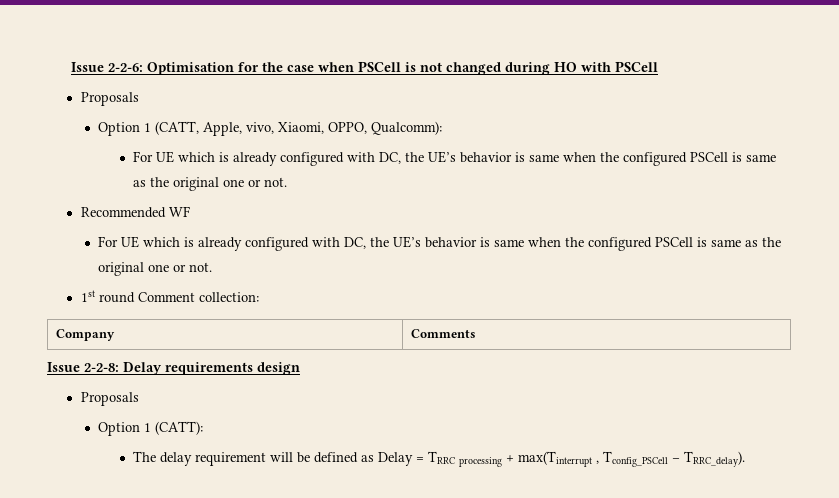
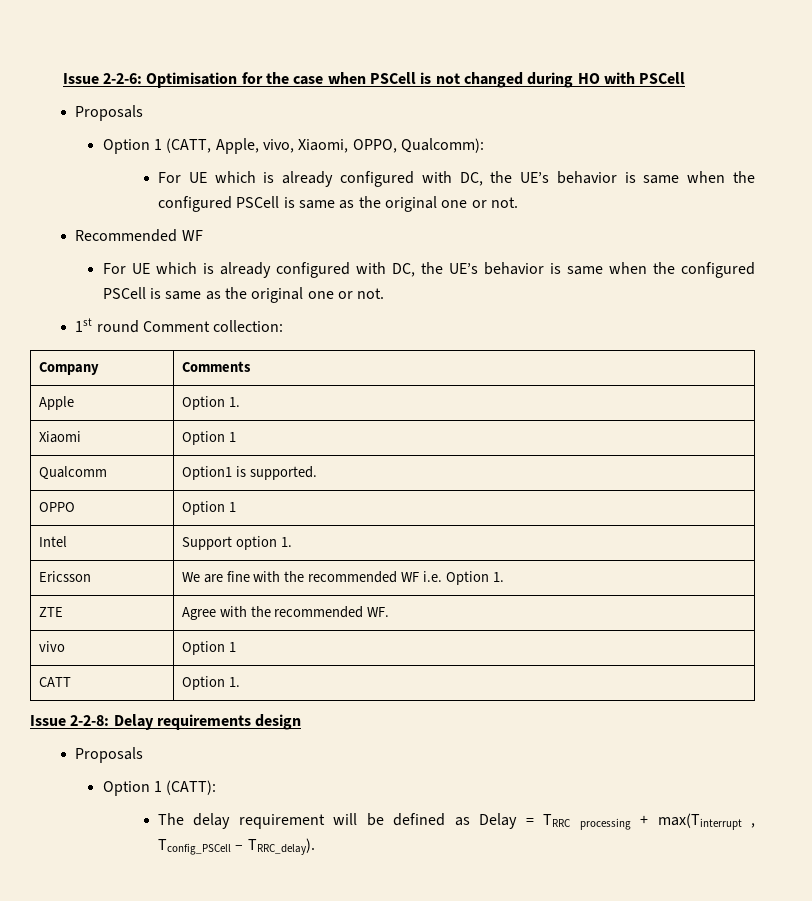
(476, 333) none -> [38,396,74,410] [181,396,240,410] [38,431,81,443] [181,431,236,445] [38,466,107,480] [181,466,317,480] [38,502,75,512] [181,501,236,515] [38,536,67,547] [181,536,292,550] [38,571,91,582] [181,571,504,585] [38,607,63,617] [181,606,390,620] [38,641,65,652] [181,641,236,655] [38,677,71,687] [181,676,240,690] // Apple | Option 1. // Xiaomi | Option 1 // Qualcomm | Option1 is supported. // OPPO | Option 1 // Intel | Support option 1. // Ericsson | We are fine with the recommended WF i.e. Option 1. // ZTE | Agree with the recommended WF. // vivo | Option 1 // CATT | Option 1.

